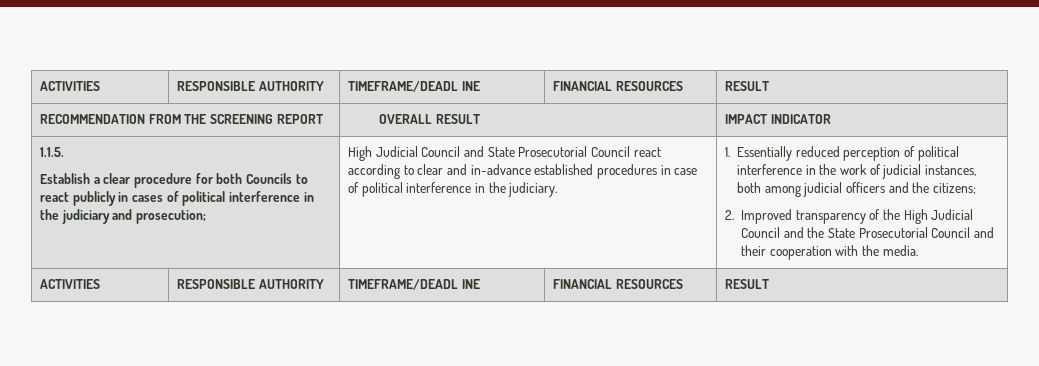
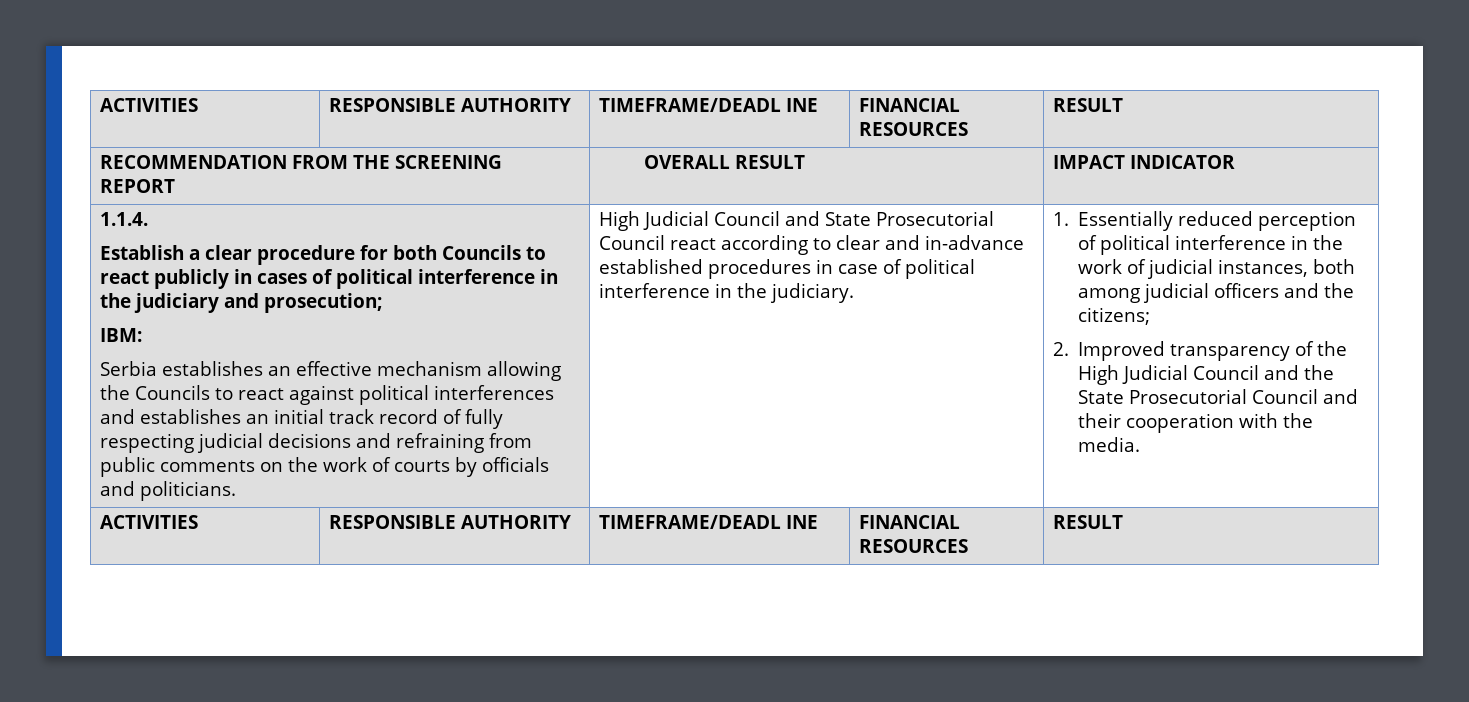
[40,147,65,157] 1.1.5. -> [99,212,148,226] 1.1.4.
(207, 217) none -> [99,328,142,342] [99,361,561,381] [99,385,554,405] [99,409,503,429] [99,433,532,453] [99,457,549,477] [99,481,236,501] // IBM: // Serbia establishes an effective mechanism allowing the Councils to react against political interferences and establishes an initial track record of fully respecting judicial decisions and refraining from public comments on the work of courts by officials and politicians.

